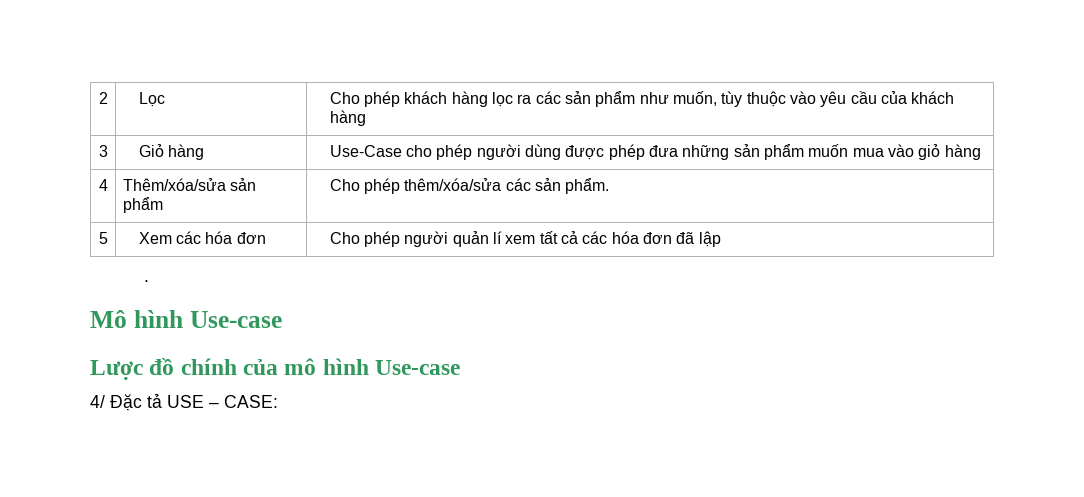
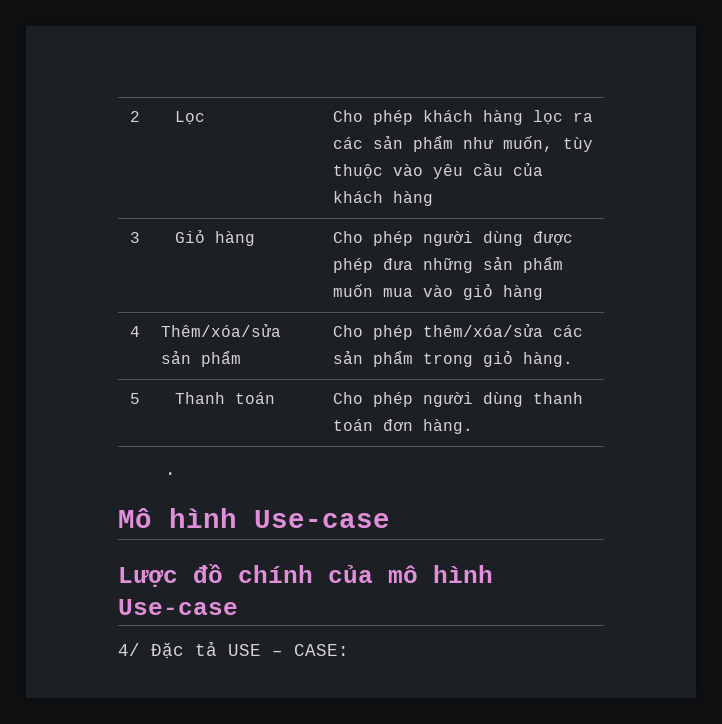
[329,145,433,157] Use-Case cho -> [332,231,363,243] Cho
[565,178,610,194] [98,232,108,244] [138,231,266,244] [329,231,721,247] phẩm. // 5 | Xem các hóa đơn | Cho phép người quản lí xem tất cả các hóa đơn đã lập -> [372,351,573,367] [129,393,140,404] [174,392,275,404] [332,392,583,407] [332,419,473,434] phẩm trong giỏ hàng. // 5 | Thanh toán | Cho phép người dùng thanh toán đơn hàng.

